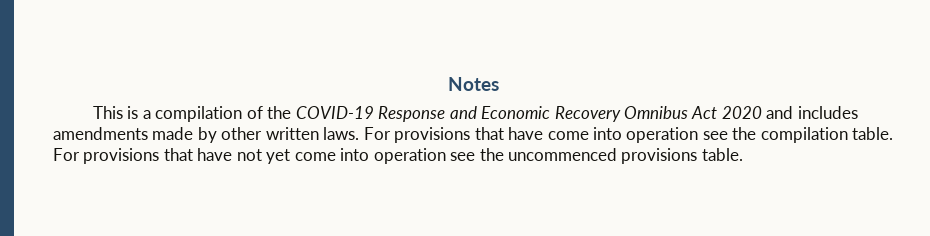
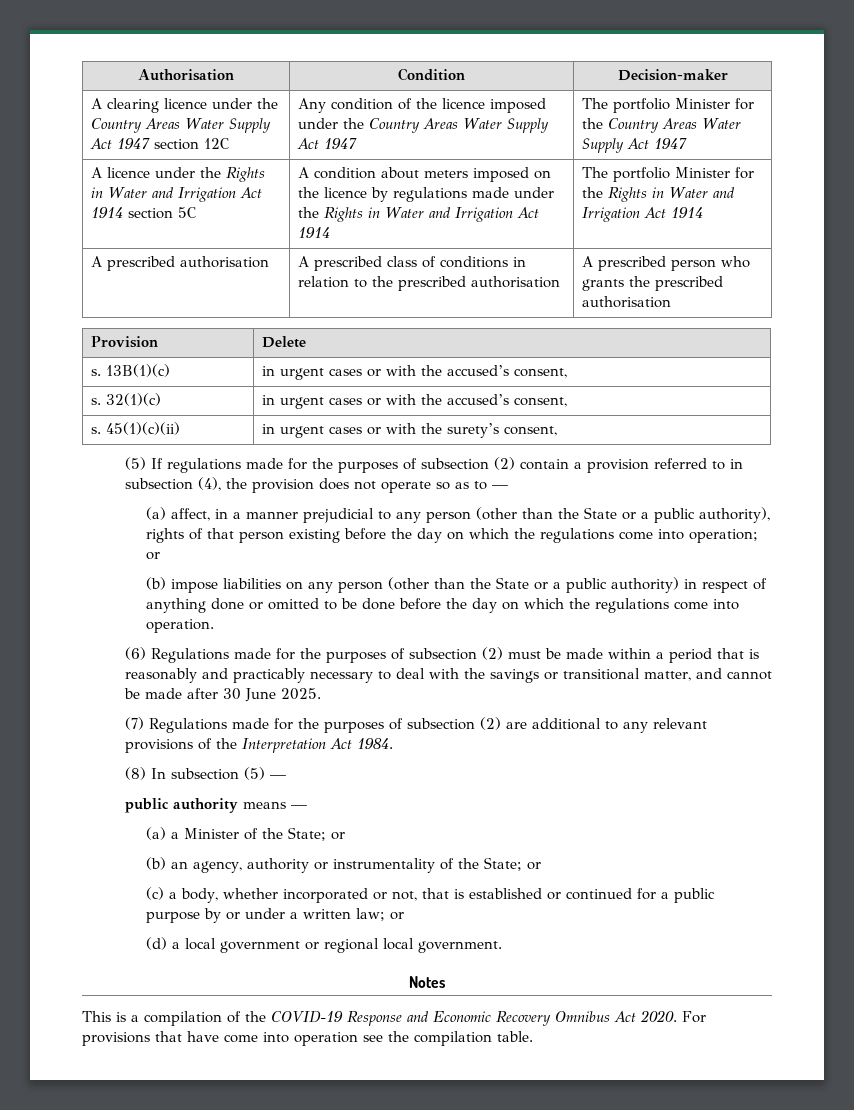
(448, 84) none -> [138,69,234,81] [398,68,465,81] [617,69,728,81] [90,98,278,113] [90,118,271,133] [89,138,229,150] [297,98,546,113] [297,118,549,133] [296,138,357,149] [581,98,754,113] [581,118,741,133] [581,138,687,153] [90,167,265,182] [90,187,262,202] [90,207,196,219] [297,167,551,182] [297,187,554,202] [297,207,539,222] [297,227,330,238] [581,167,754,182] [581,187,735,202] [581,207,703,222] [90,256,269,271] [297,256,526,271] [297,276,560,291] [581,256,750,271] [581,276,723,291] [581,296,671,308] [90,336,158,348] [261,336,306,348] [90,364,170,377] [261,365,567,380] [90,393,161,406] [261,394,567,409] [90,422,180,435] [261,423,557,438] [124,457,743,473] [124,477,508,493] [146,507,771,523] [146,528,759,543] [146,552,161,560] [146,577,768,593] [146,598,740,613] [146,619,215,633] [124,647,759,663] [124,668,772,683] [123,688,321,702] [124,717,707,733] [124,738,393,753] [124,767,286,780] [124,798,307,813] [146,827,346,841] [146,857,542,873] [146,887,716,903] [146,908,405,923] [146,937,503,953] Authorisation | Condition | Decision-maker // A clearing licence under the Country Areas Water Supply Act 1947 section 12C | Any condition of the licence imposed under the Country Areas Water Supply Act 1947 | The portfolio Minister for the Country Areas Water Supply Act 1947 // A licence under the Rights in Water and Irrigation Act 1914 section 5C | A condition about meters imposed on the licence by regulations made under the Rights in Water and Irrigation Act 1914 | The portfolio Minister for the Rights in Water and Irrigation Act 1914 // A prescribed authorisation | A prescribed class of conditions in relation to the prescribed authorisation | A prescribed person who grants the prescribed authorisation // Provision | Delete // s. 13B(1)(c) | in urgent cases or with the accused’s consent, // s. 32(1)(c) | in urgent cases or with the accused’s consent, // s. 45(1)(c)(ii) | in urgent cases or with the surety’s consent, // (5) If regulations made for the purposes of subsection (2) contain a provision referred to in subsection (4), the provision does not operate so as to — // (a) affect, in a manner prejudicial to any person (other than the State or a public authority), rights of that person existing before the day on which the regulations come into operation; or // (b) impose liabilities on any person (other than the State or a public authority) in respect of anything done or omitted to be done before the day on which the regulations come into operation. // (6) Regulations made for the purposes of subsection (2) must be made within a period that is reasonably and practicably necessary to deal with the savings or transitional matter, and cannot be made after 30 June 2025. // (7) Regulations made for the purposes of subsection (2) are additional to any relevant provisions of the Interpretation Act 1984. // (8) In subsection (5) — // public authority means — // (a) a Minister of the State; or // (b) an agency, authority or instrumentality of the State; or // (c) a body, whether incorporated or not, that is established or continued for a public purpose by or under a written law; or // (d) a local government or regional local government. //
[721,106,858,119] [53,127,360,143] 2020 and includes amendments made by other written laws. -> [640,1010,677,1022] 2020.
[53,148,743,164] For provisions that have not yet come into operation see the uncommenced provisions table. -> (533, 1036) none

